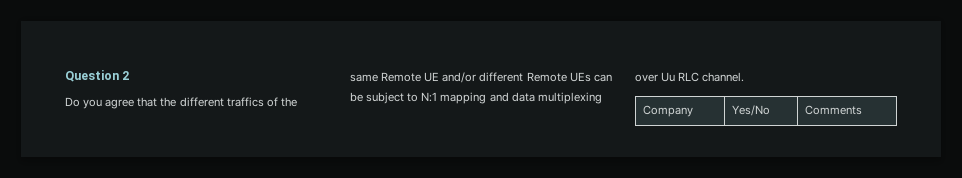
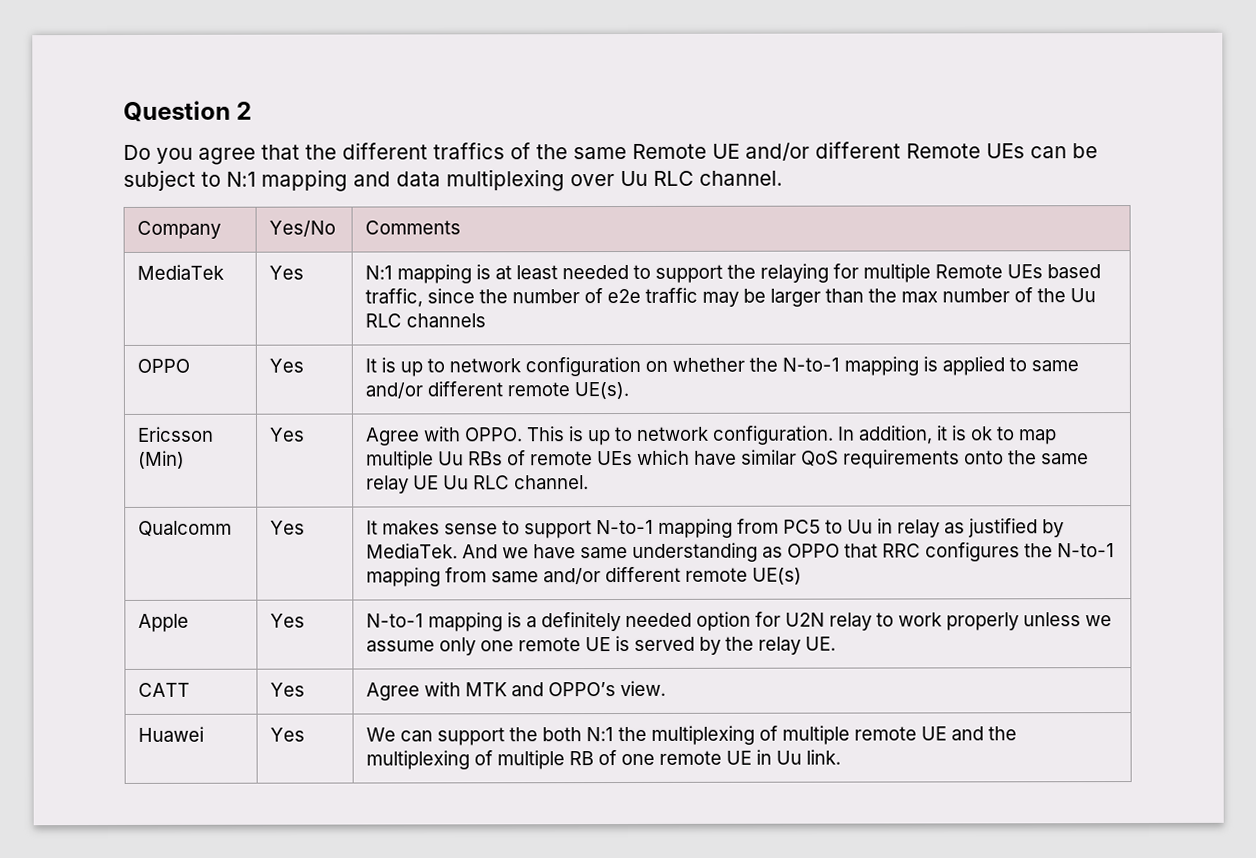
(862, 110) none -> [137,264,225,280] [269,265,305,280] [365,263,1102,284] [365,287,1097,308] [365,313,487,328] [137,358,191,373] [269,358,305,373] [365,356,1080,377] [365,381,630,400] [137,426,215,442] [138,450,186,469] [269,427,306,442] [365,425,1058,446] [366,449,1090,470] [366,475,590,494] [138,520,233,537] [270,520,306,535] [366,518,1065,539] [366,542,1116,562] [366,566,803,587] [138,613,190,632] [270,613,306,628] [366,611,1113,632] [366,635,837,656] [138,682,191,697] [270,682,306,697] [366,680,667,701] [138,726,205,742] [270,727,306,742] [366,725,1018,746] [366,749,842,770] // MediaTek | Yes | N:1 mapping is at least needed to support the relaying for multiple Remote UEs based traffic, since the number of e2e traffic may be larger than the max number of the Uu RLC channels // OPPO | Yes | It is up to network configuration on whether the N-to-1 mapping is applied to same and/or different remote UE(s). // Ericsson (Min) | Yes | Agree with OPPO. This is up to network configuration. In addition, it is ok to map multiple Uu RBs of remote UEs which have similar QoS requirements onto the same relay UE Uu RLC channel. // Qualcomm | Yes | It makes sense to support N-to-1 mapping from PC5 to Uu in relay as justified by MediaTek. And we have same understanding as OPPO that RRC configures the N-to-1 mapping from same and/or different remote UE(s) // Apple | Yes | N-to-1 mapping is a definitely needed option for U2N relay to work properly unless we assume only one remote UE is served by the relay UE. // CATT | Yes | Agree with MTK and OPPO’s view. // Huawei | Yes | We can support the both N:1 the multiplexing of multiple remote UE and the multiplexing of multiple RB of one remote UE in Uu link.

